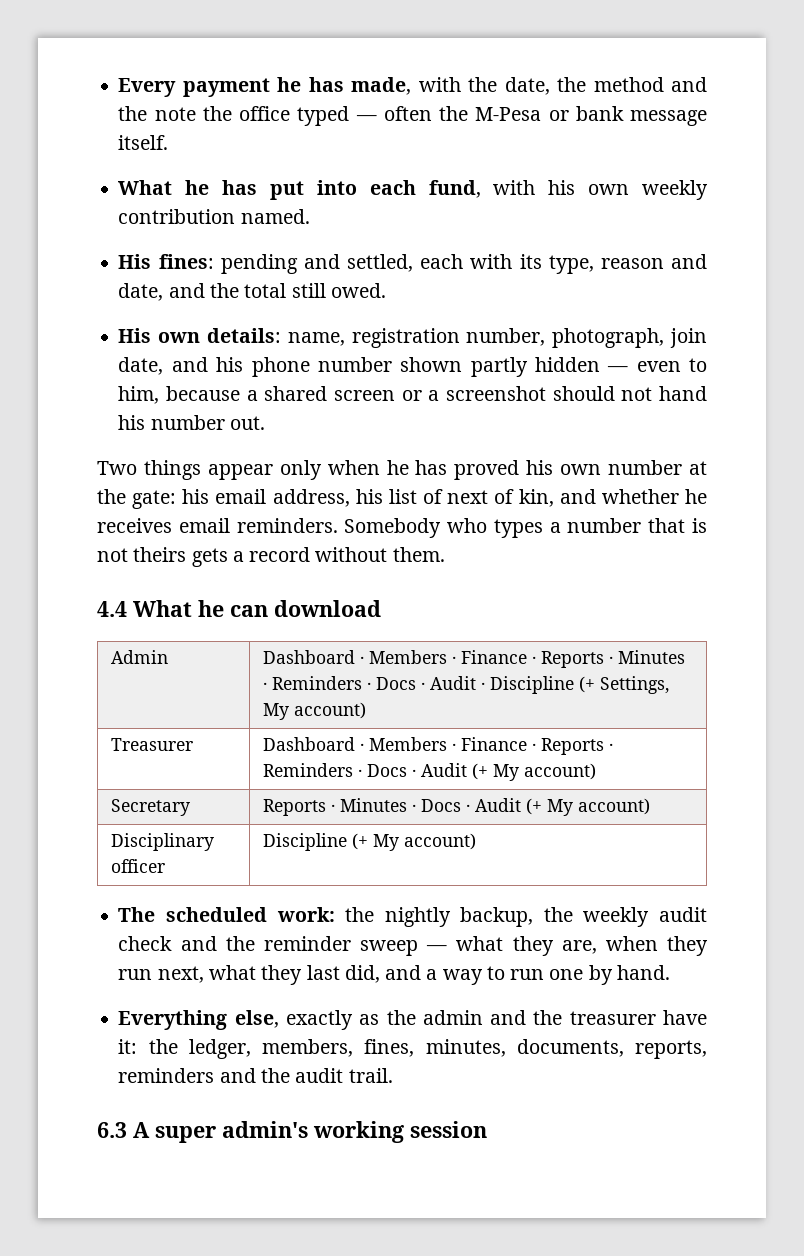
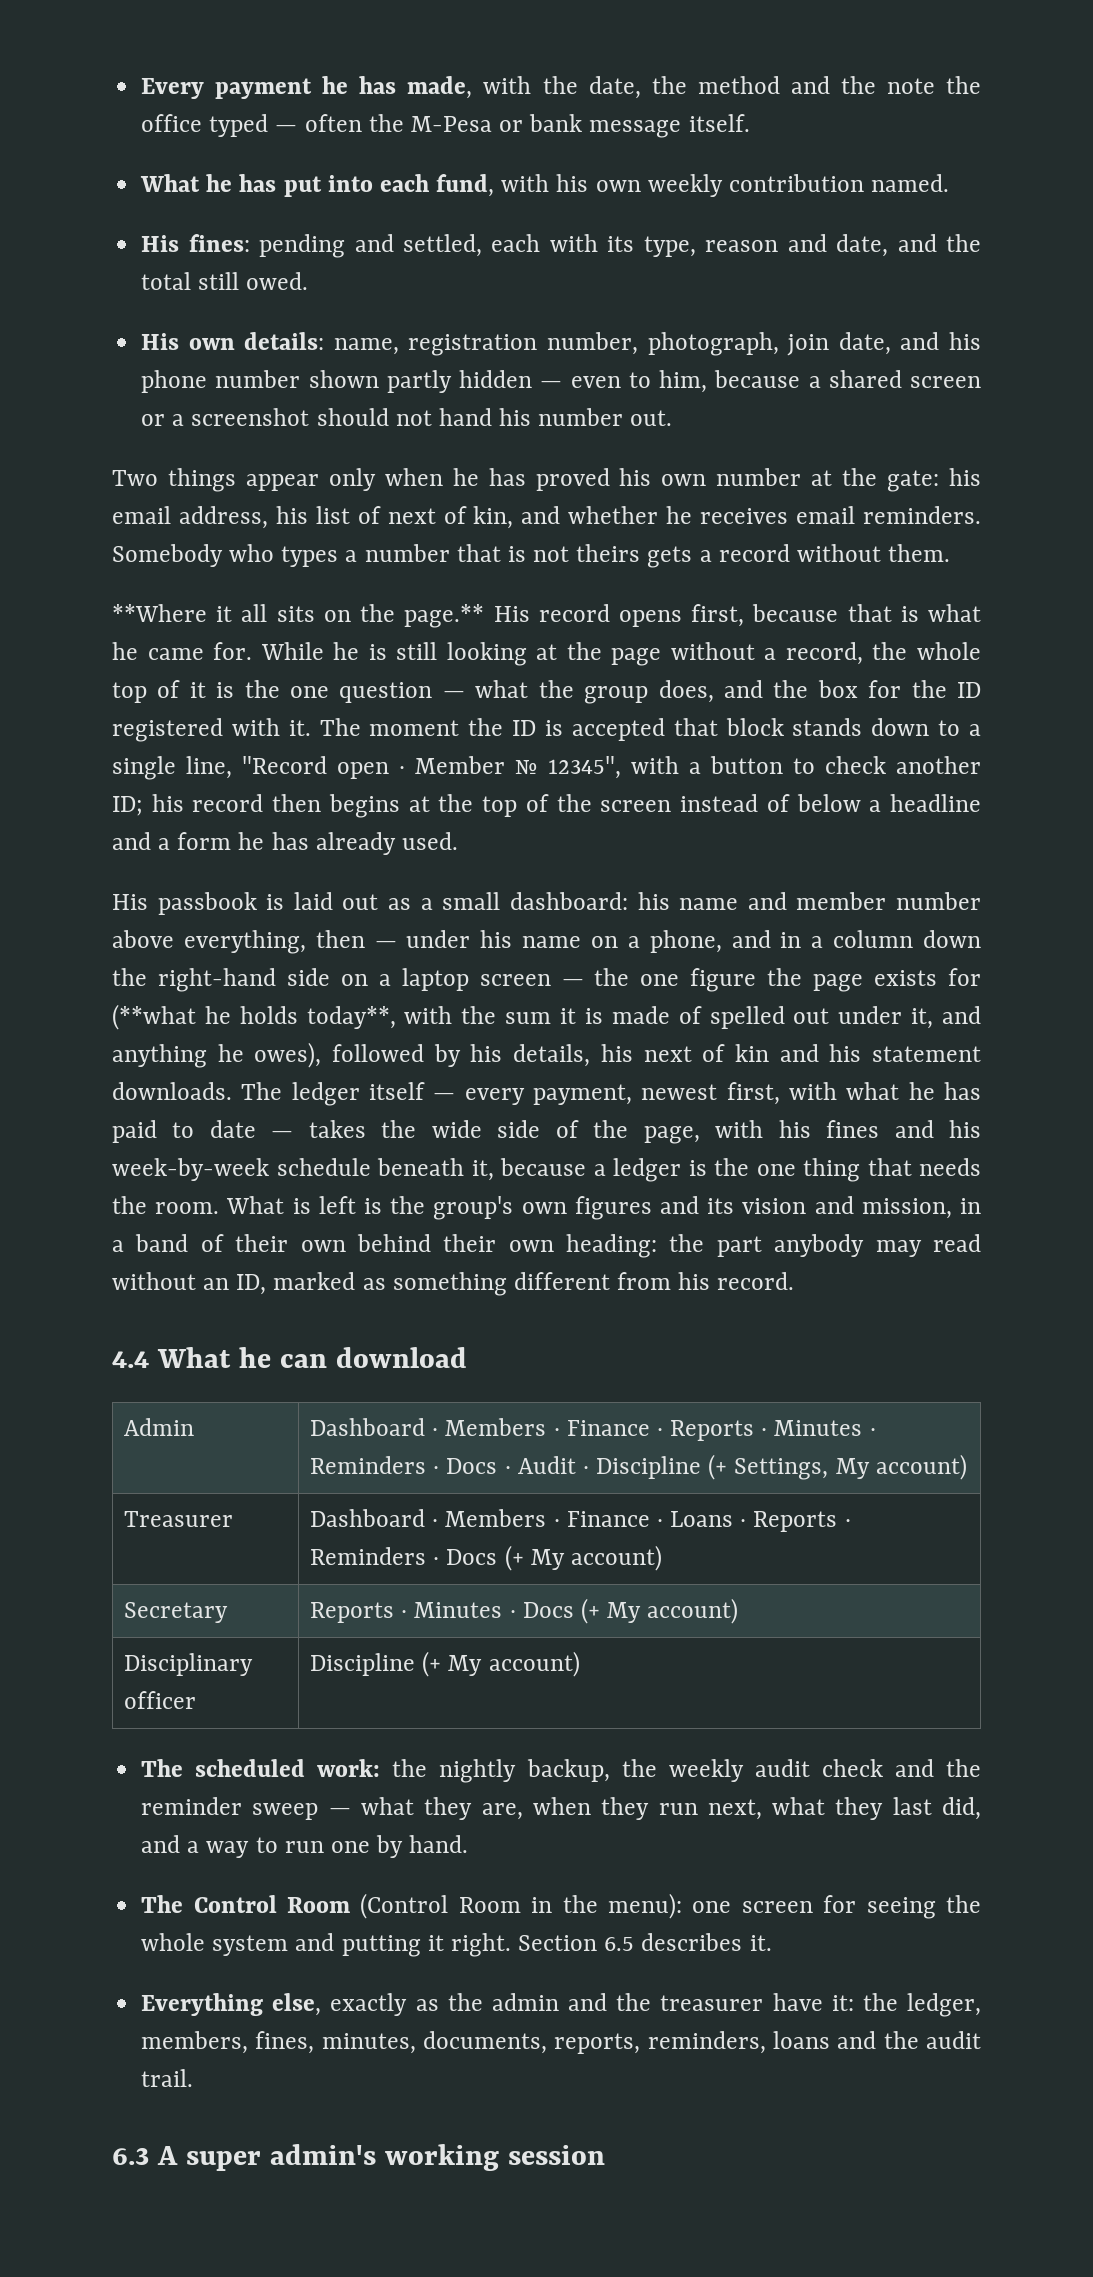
(445, 554) none -> [112,604,981,628] [112,642,981,666] [112,680,981,704] [112,718,981,742] [112,756,982,780] [112,794,982,818] [112,832,458,855] [112,892,982,915] [112,930,982,954] [112,968,982,992] [112,1004,982,1030] [112,1042,982,1068] [112,1082,982,1106] [112,1120,981,1144] [112,1158,981,1182] [112,1196,982,1220] [112,1234,981,1258] [112,1272,795,1296] // **Where it all sits on the page.** His record opens first, because that is what he came for. While he is still looking at the page without a record, the whole top of it is the one question — what the group does, and the box for the ID registered with it. The moment the ID is accepted that block stands down to a single line, "Record open · Member № 12345", with a button to check another ID; his record then begins at the top of the screen instead of below a headline and a form he has already used. // His passbook is laid out as a small dashboard: his name and member number above everything, then — under his name on a phone, and in a column down the right-hand side on a laptop screen — the one figure the page exists for (**what he holds today**, with the sum it is made of spelled out under it, and anything he owes), followed by his details, his next of kin and his statement downloads. The ledger itself — every payment, newest first, with what he has paid to date — takes the wide side of the page, with his fines and his week-by-week schedule beneath it, because a ledger is the one thing that needs the room. What is left is the group's own figures and its vision and mission, in a band of their own behind their own heading: the part anybody may read without an ID, marked as something different from his record.
(537, 747) none -> [670,1511,747,1527] Loans ·
[412,763,468,777] · Audit -> (498, 1557) none
[466,798,522,812] · Audit -> (574, 1610) none
(670, 972) none -> [141,1893,982,1919] [141,1933,772,1957] // The Control Room (Control Room in the menu): one screen for seeing the whole system and putting it right. Section 6.5 describes it.
[118,1068,215,1083] reminders -> [647,2031,831,2054] reminders, loans

